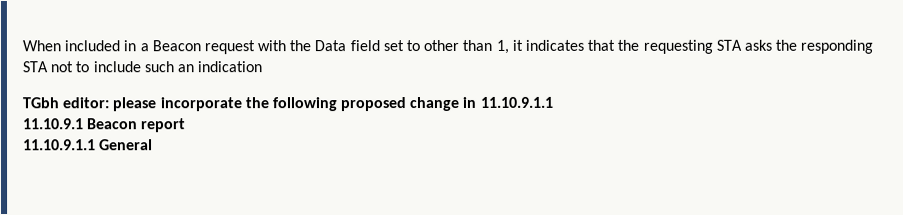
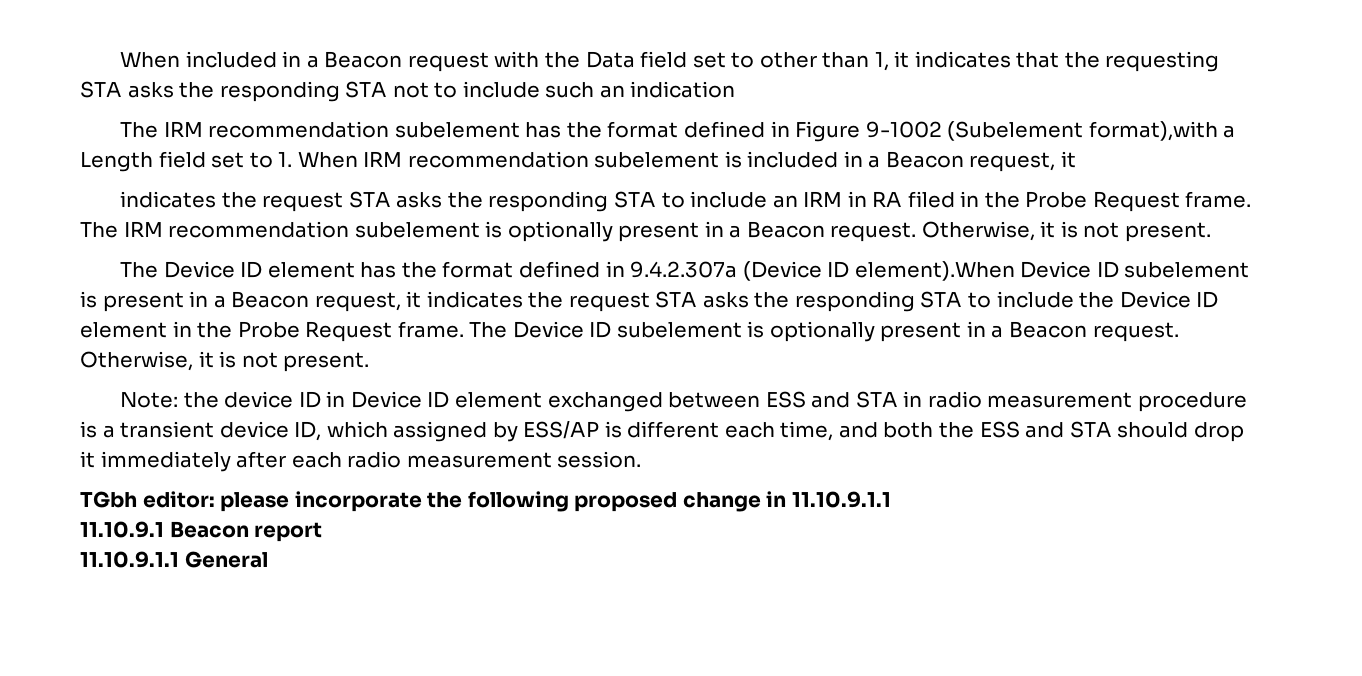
(263, 67) none -> [120,121,1236,142] [80,151,1077,172] [120,191,1252,212] [80,221,1212,242] [120,261,1250,281] [80,291,1219,312] [80,321,1179,342] [80,351,370,372] [120,391,1247,412] [80,421,1244,442] [80,451,642,472] // The IRM recommendation subelement has the format defined in Figure 9-1002 (Subelement format),with a Length field set to 1. When IRM recommendation subelement is included in a Beacon request, it // indicates the request STA asks the responding STA to include an IRM in RA filed in the Probe Request frame. The IRM recommendation subelement is optionally present in a Beacon request. Otherwise, it is not present. // The Device ID element has the format defined in 9.4.2.307a (Device ID element).When Device ID subelement is present in a Beacon request, it indicates the request STA asks the responding STA to include the Device ID element in the Probe Request frame. The Device ID subelement is optionally present in a Beacon request. Otherwise, it is not present. // Note: the device ID in Device ID element exchanged between ESS and STA in radio measurement procedure is a transient device ID, which assigned by ESS/AP is different each time, and both the ESS and STA should drop it immediately after each radio measurement session.

